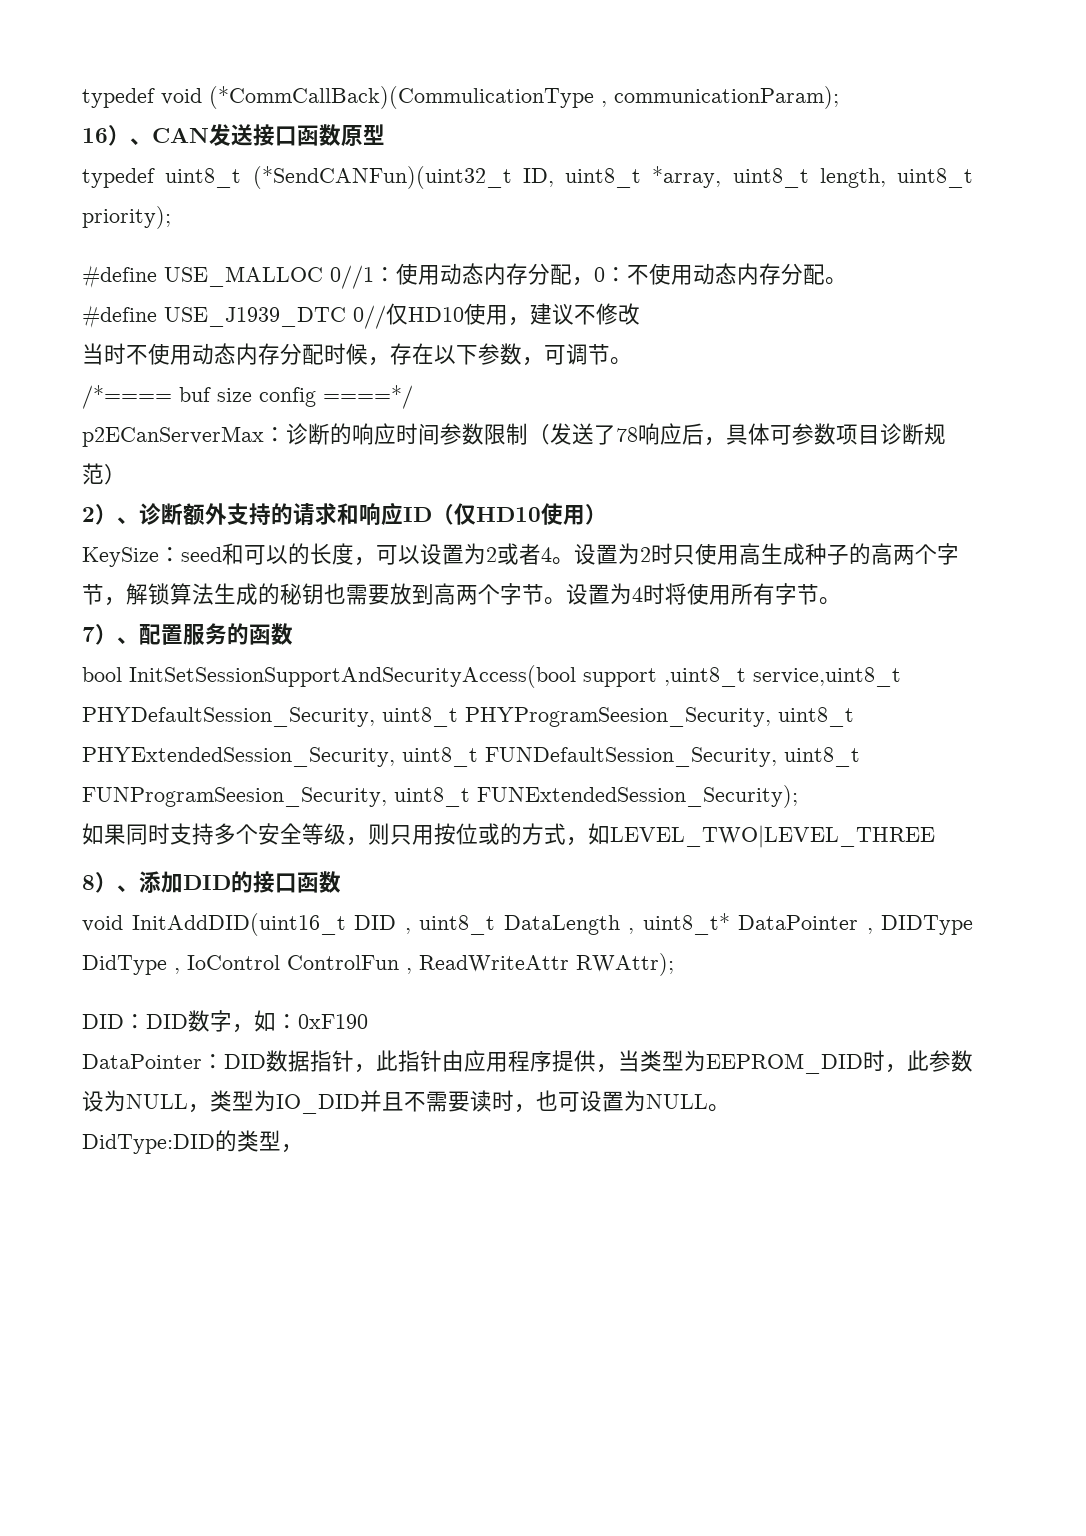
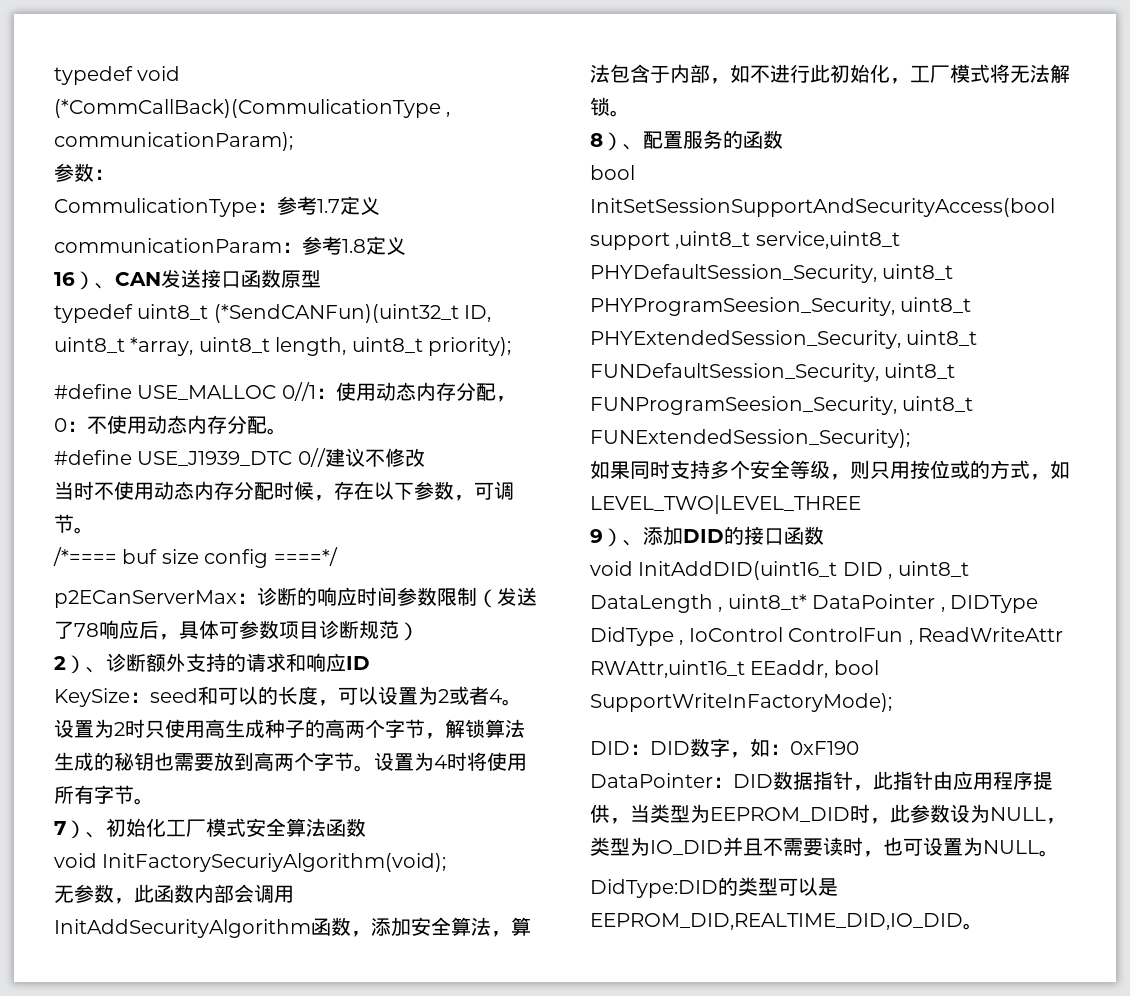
(839, 97) none -> [54,163,114,182] [54,196,380,217] [54,236,406,255] // 参数： // CommulicationType：参考1.7定义 // communicationParam：参考1.8定义
[386,303,530,326] 仅HD10使用， -> (326, 457) none
[432,503,607,525] （仅HD10使用） -> (370, 663) none
(139, 640) none -> [106,818,366,837] [54,853,447,872] [54,884,294,904] [54,917,531,938] [590,64,1070,84] [590,97,630,117] [590,132,643,151] 初始化工厂模式安全算法函数 // void InitFactorySecuriyAlgorithm(void); // 无参数，此函数内部会调用InitAddSecurityAlgorithm函数，添加安全算法，算法包含于内部，如不进行此初始化，工厂模式将无法解锁。 // 8）、
[82,875,95,890] 8 -> [590,529,603,543] 9
[576,953,674,976] RWAttr); -> [590,660,879,678] [590,693,892,712] RWAttr,uint16_t EEaddr, bool SupportWriteInFactoryMode);
[281,1144,303,1153] ， -> [778,877,838,896] [590,913,983,930] 可以是EEPROM_DID,REALTIME_DID,IO_DID。

